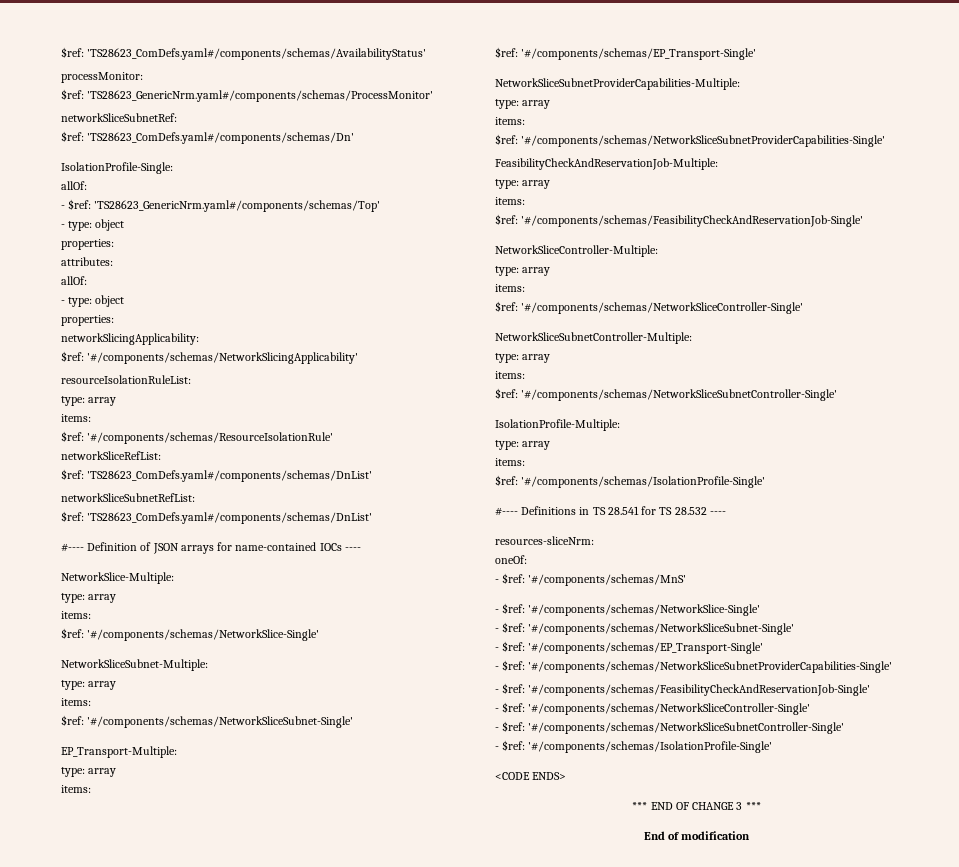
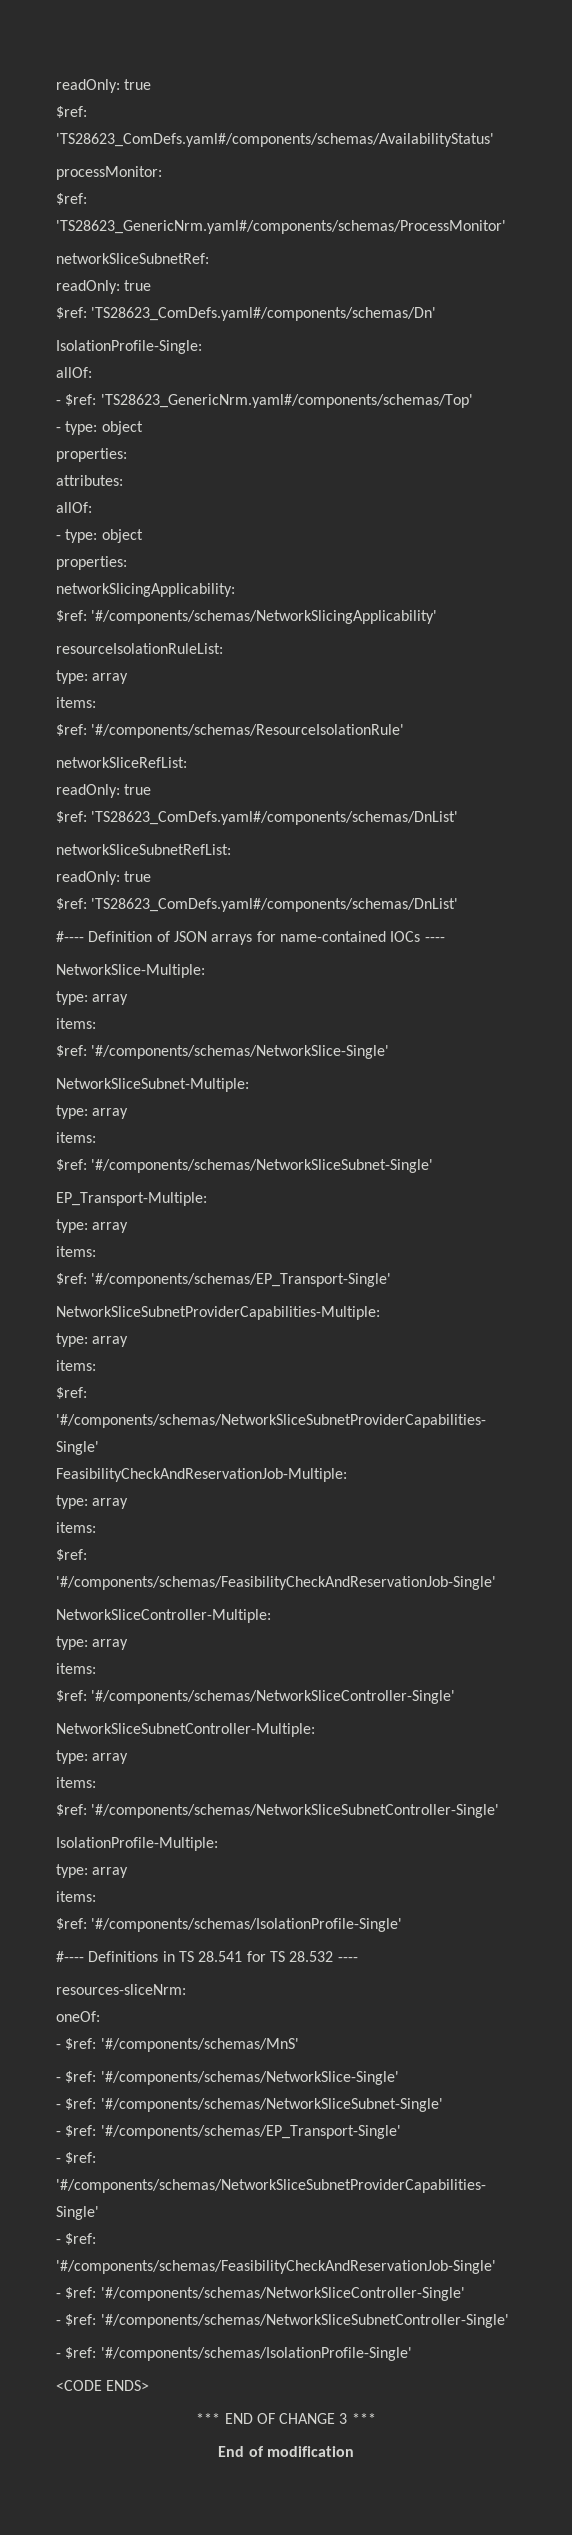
(61, 52) none -> [56,79,152,93] readOnly: true //
(177, 117) none -> [56,280,152,294] // readOnly: true
(161, 455) none -> [56,784,152,798] // readOnly: true
(195, 497) none -> [56,871,152,885] // readOnly: true

